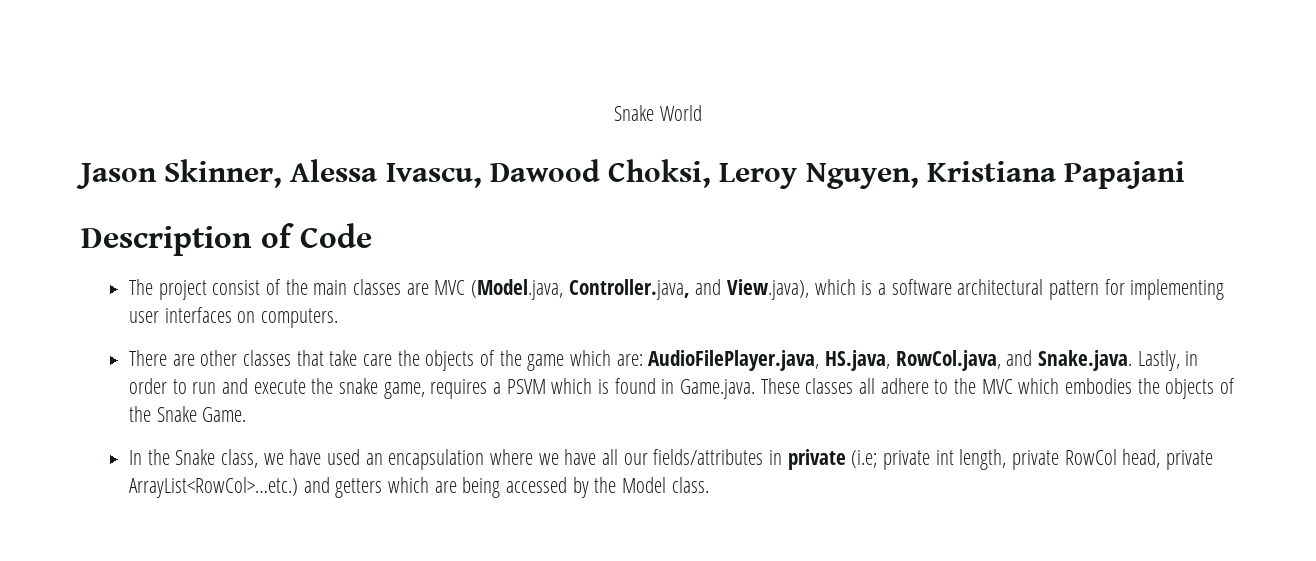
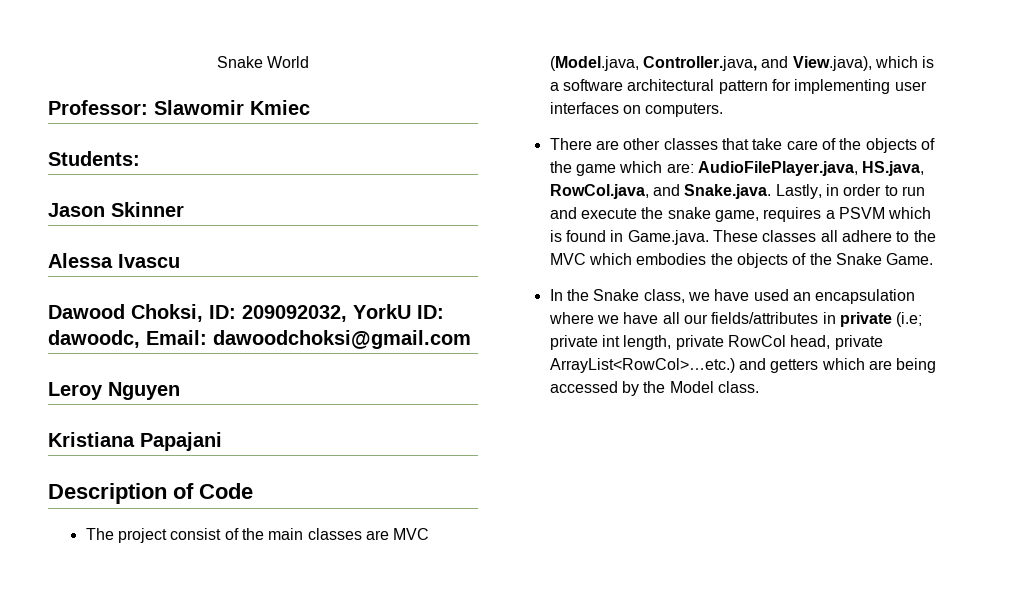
[76,159,919,189] Jason Skinner, Alessa Ivascu, Dawood Choksi, Leroy Nguyen, -> [48,100,310,115] [48,151,140,166] [48,202,184,217] [48,253,180,268] [48,304,444,322] [48,330,471,349] [48,382,180,400] Professor: Slawomir Kmiec // Students: // Jason Skinner // Alessa Ivascu // Dawood Choksi, ID: 209092032, YorkU ID: dawoodc, Email: dawoodchoksi@gmail.com // Leroy Nguyen //
(393, 360) none -> [821,138,836,150] of

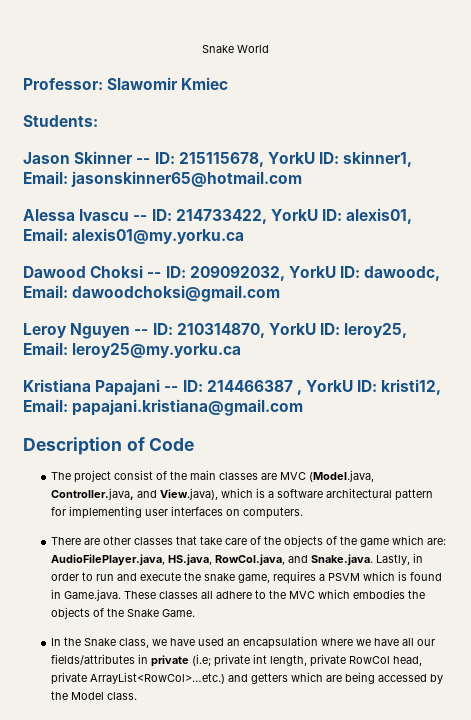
[48,253,180,268] // Alessa Ivascu -> [136,151,413,167] [23,171,303,187] [23,208,413,224] [23,228,245,244] -- ID: 215115678, YorkU ID: skinner1, Email: jasonskinner65@hotmail.com // Alessa Ivascu -- ID: 214733422, YorkU ID: alexis01, Email: alexis01@my.yorku.ca
[131,304,203,322] Choksi, -> [90,265,162,278] Choksi --
[48,432,222,451] // Kristiana Papajani -> [134,323,408,338] [23,342,242,358] [23,379,442,396] [23,399,304,416] -- ID: 210314870, YorkU ID: leroy25, Email: leroy25@my.yorku.ca // Kristiana Papajani -- ID: 214466387 , YorkU ID: kristi12, Email: papajani.kristiana@gmail.com

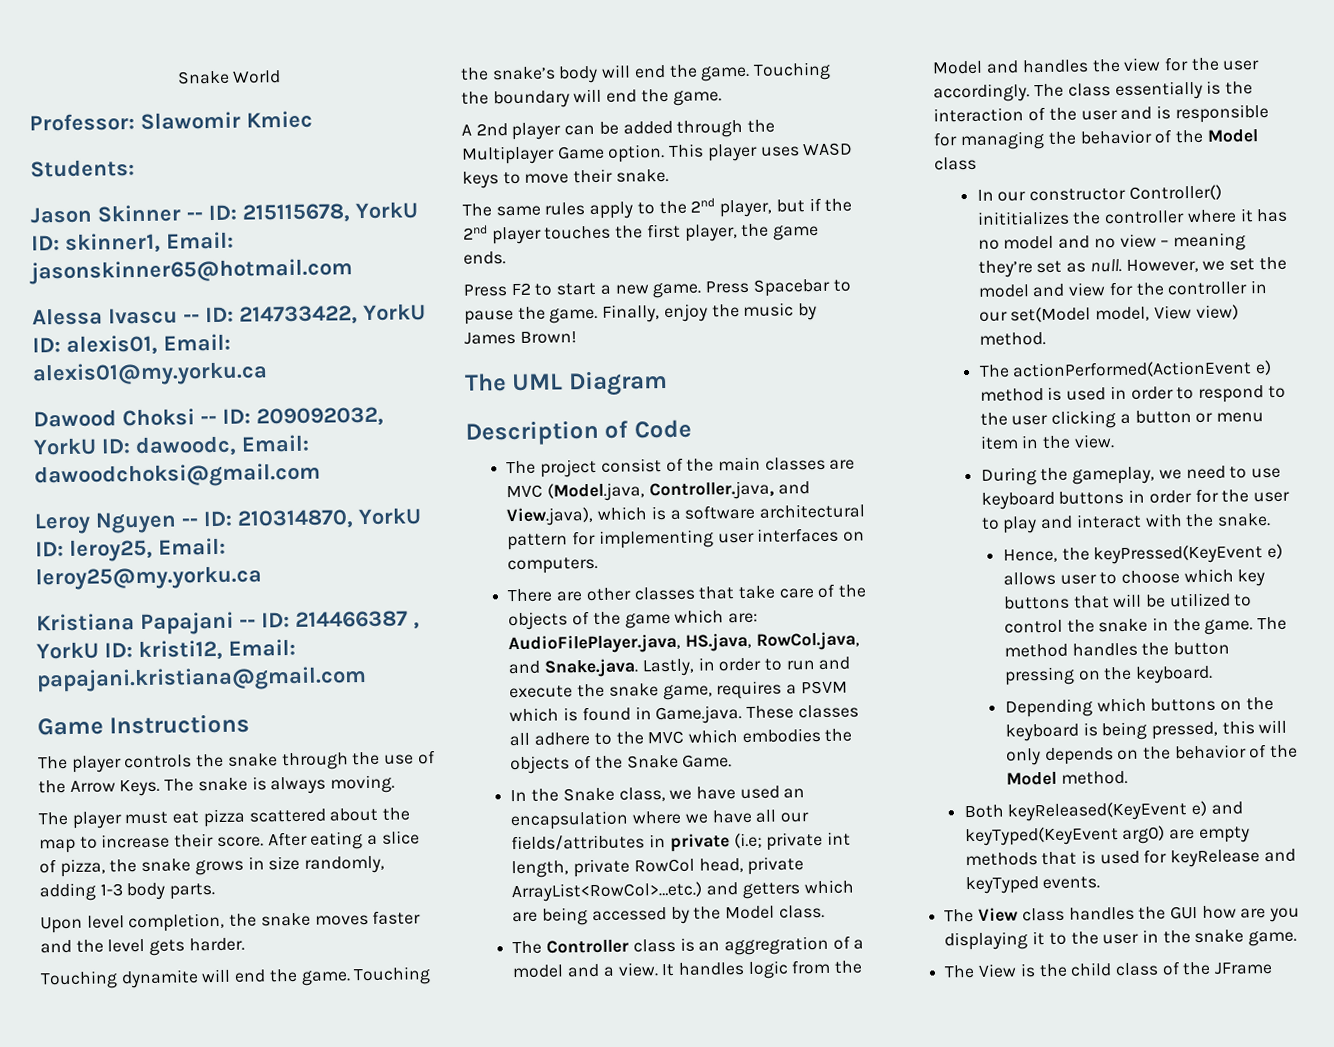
(304, 407) none -> [37,713,251,736] [38,750,436,773] [38,774,396,797] [38,807,411,829] [39,830,420,854] [39,855,386,878] [39,882,216,902] [40,910,422,934] [40,937,245,956] [40,966,432,990] [460,61,832,84] [461,88,722,109] [461,119,776,141] [461,142,854,165] [462,168,669,189] [462,197,853,219] [463,223,820,245] [463,251,506,265] [463,278,851,299] [464,302,818,325] [464,331,577,345] [464,369,668,397] // Game Instructions // The player controls the snake through the use of the Arrow Keys. The snake is always moving. // The player must eat pizza scattered about the map to increase their score. After eating a slice of pizza, the snake grows in size randomly, adding 1-3 body parts. // Upon level completion, the snake moves faster and the level gets harder. // Touching dynamite will end the game. Touching the snake’s body will end the game. Touching the boundary will end the game. // A 2nd player can be added through the Multiplayer Game option. This player uses WASD keys to move their snake. // The same rules apply to the 2nd player, but if the 2nd player touches the first player, the game ends. // Press F2 to start a new game. Press Spacebar to pause the game. Finally, enjoy the music by James Brown! // The UML Diagram
(138, 696) none -> [512,935,865,956] [512,959,863,979] [932,57,1261,75] [933,80,1254,103] [933,103,1269,124] [933,129,1258,151] [934,156,978,171] [976,184,1222,202] [976,208,1289,226] [977,232,1247,252] [977,256,1287,278] [977,280,1268,298] [978,304,1239,323] [978,331,1046,346] [978,359,1273,379] [979,385,1286,403] [979,410,1265,429] [979,434,1115,450] [980,465,1282,486] [980,488,1291,510] [980,512,1272,534] [1002,543,1284,565] [1002,568,1266,587] [1002,592,1253,610] [1003,616,1288,635] [1003,641,1231,658] [1003,665,1214,686] [1004,696,1274,718] [1004,719,1288,742] [1005,744,1299,766] [1005,770,1128,786] [963,800,1243,822] [964,825,1250,847] [964,848,1296,868] [964,876,1101,895] [944,905,1301,923] [944,929,1298,951] [944,961,1274,979] // The Controller class is an aggregration of a model and a view. It handles logic from the Model and handles the view for the user accordingly. The class essentially is the interaction of the user and is responsible for managing the behavior of the Model class // In our constructor Controller() inititializes the controller where it has no model and no view – meaning they’re set as null. However, we set the model and view for the controller in our set(Model model, View view) method. // The actionPerformed(ActionEvent e) method is used in order to respond to the user clicking a button or menu item in the view. // During the gameplay, we need to use keyboard buttons in order for the user to play and interact with the snake. // Hence, the keyPressed(KeyEvent e) allows user to choose which key buttons that will be utilized to control the snake in the game. The method handles the button pressing on the keyboard. // Depending which buttons on the keyboard is being pressed, this will only depends on the behavior of the Model method. // Both keyReleased(KeyEvent e) and keyTyped(KeyEvent arg0) are empty methods that is used for keyRelease and keyTyped events. // The View class handles the GUI how are you displaying it to the user in the snake game. // The View is the child class of the JFrame

